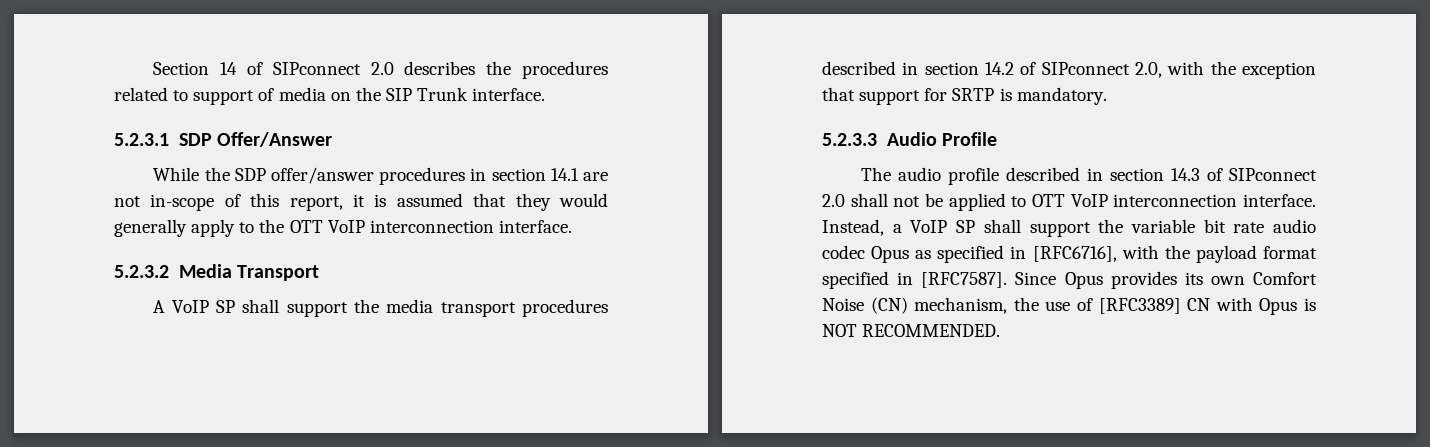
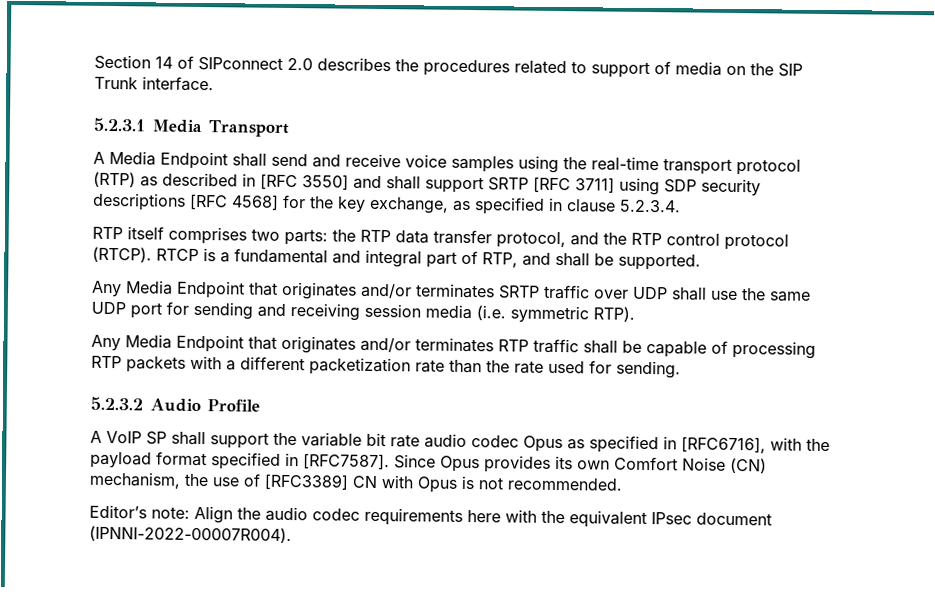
[178,132,332,147] [153,167,608,185] [114,193,608,211] [114,219,572,237] [114,264,319,281] [153,299,608,317] [822,61,1316,79] [822,87,1107,105] [822,132,997,146] [861,167,1317,185] [822,193,1316,211] [822,219,902,236] SDP Offer/Answer // While the SDP offer/answer procedures in section 14.1 are not in-scope of this report, it is assumed that they would generally apply to the OTT VoIP interconnection interface. // 5.2.3.2 Media Transport // A VoIP SP shall support the media transport procedures described in section 14.2 of SIPconnect 2.0, with the exception that support for SRTP is mandatory. // 5.2.3.3 Audio Profile // The audio profile described in section 14.3 of SIPconnect 2.0 shall not be applied to OTT VoIP interconnection interface. Instead, a -> [152,119,289,137] [93,150,801,176] [93,171,761,197] [92,192,681,215] [92,226,789,251] [92,246,701,271] [92,280,811,302] [91,301,635,324] [91,334,816,359] [91,355,681,379] [90,396,260,413] [90,430,102,443] Media Transport // A Media Endpoint shall send and receive voice samples using the real-time transport protocol (RTP) as described in [RFC 3550] and shall support SRTP [RFC 3711] using SDP security descriptions [RFC 4568] for the key exchange, as specified in clause 5.2.3.4. // RTP itself comprises two parts: the RTP data transfer protocol, and the RTP control protocol (RTCP). RTCP is a fundamental and integral part of RTP, and shall be supported. // Any Media Endpoint that originates and/or terminates SRTP traffic over UDP shall use the same UDP port for sending and receiving session media (i.e. symmetric RTP). // Any Media Endpoint that originates and/or terminates RTP traffic shall be capable of processing RTP packets with a different packetization rate than the rate used for sending. // 5.2.3.2 Audio Profile // A
[822,324,1001,337] NOT RECOMMENDED. -> [478,477,623,491] [89,504,772,529] [89,525,292,544] not recommended. // Editor’s note: Align the audio codec requirements here with the equivalent IPsec document (IPNNI-2022-00007R004).

